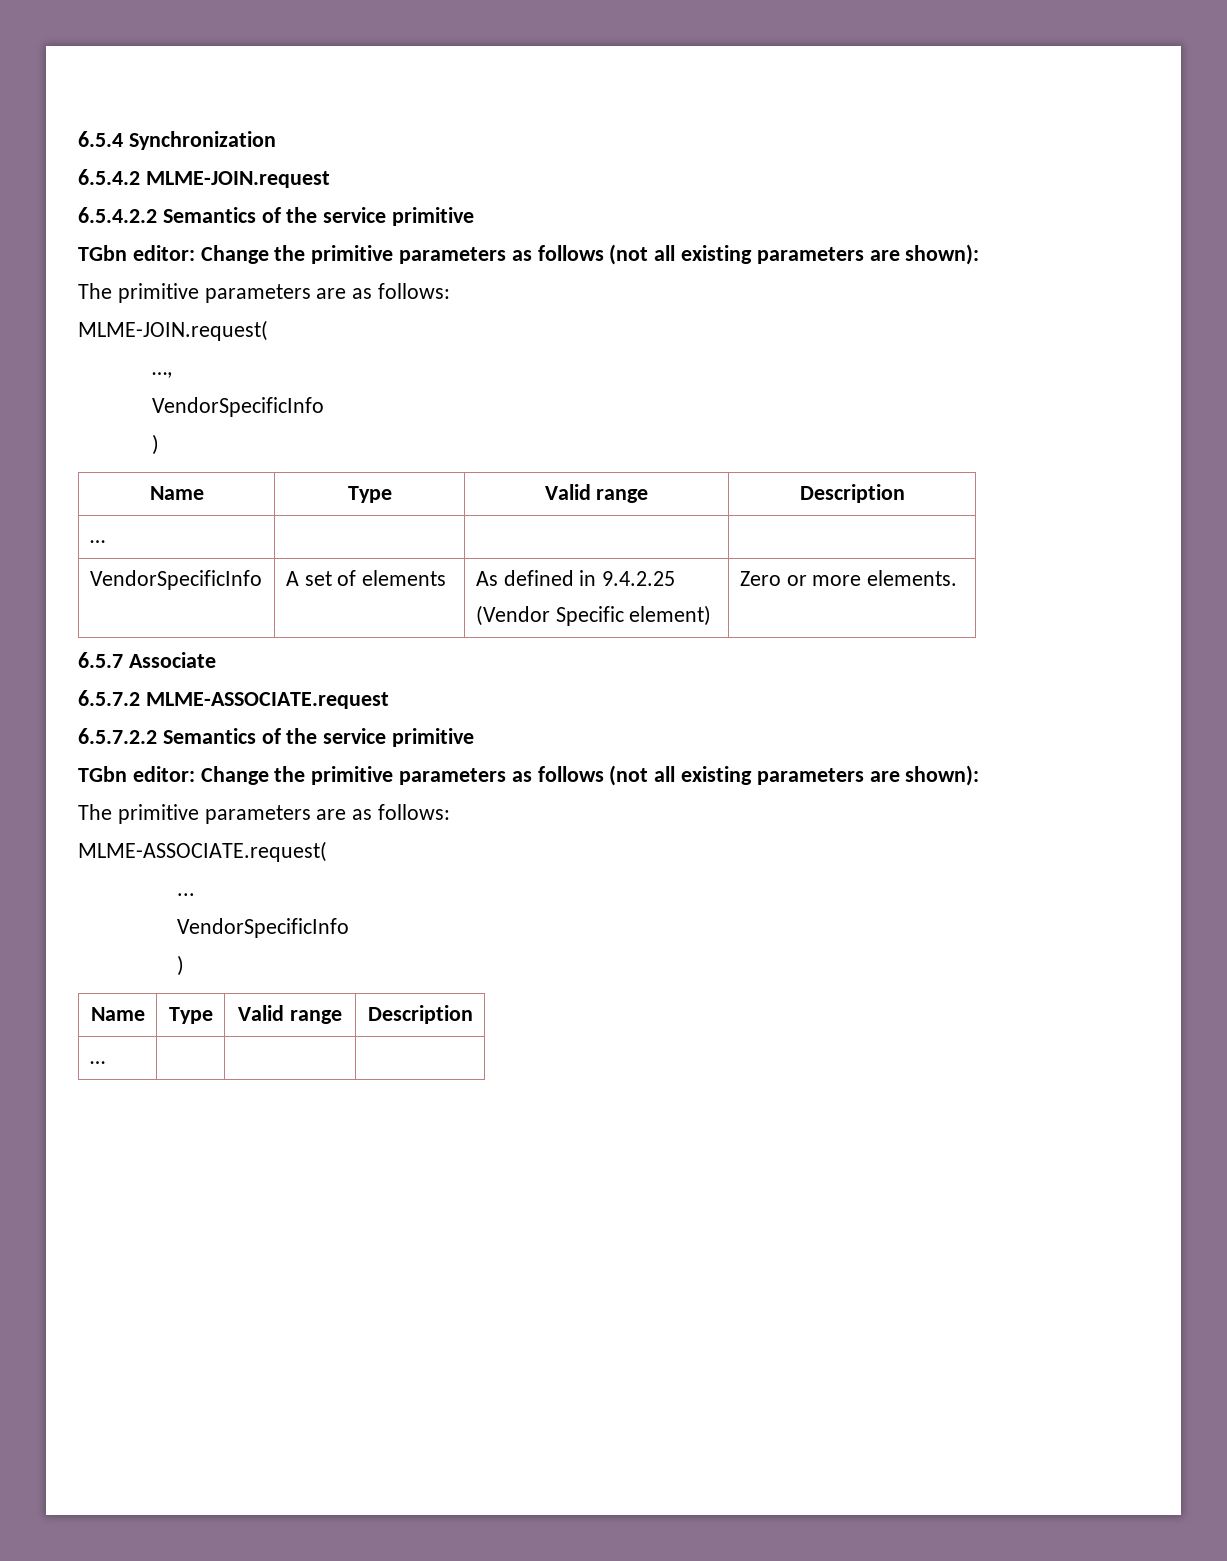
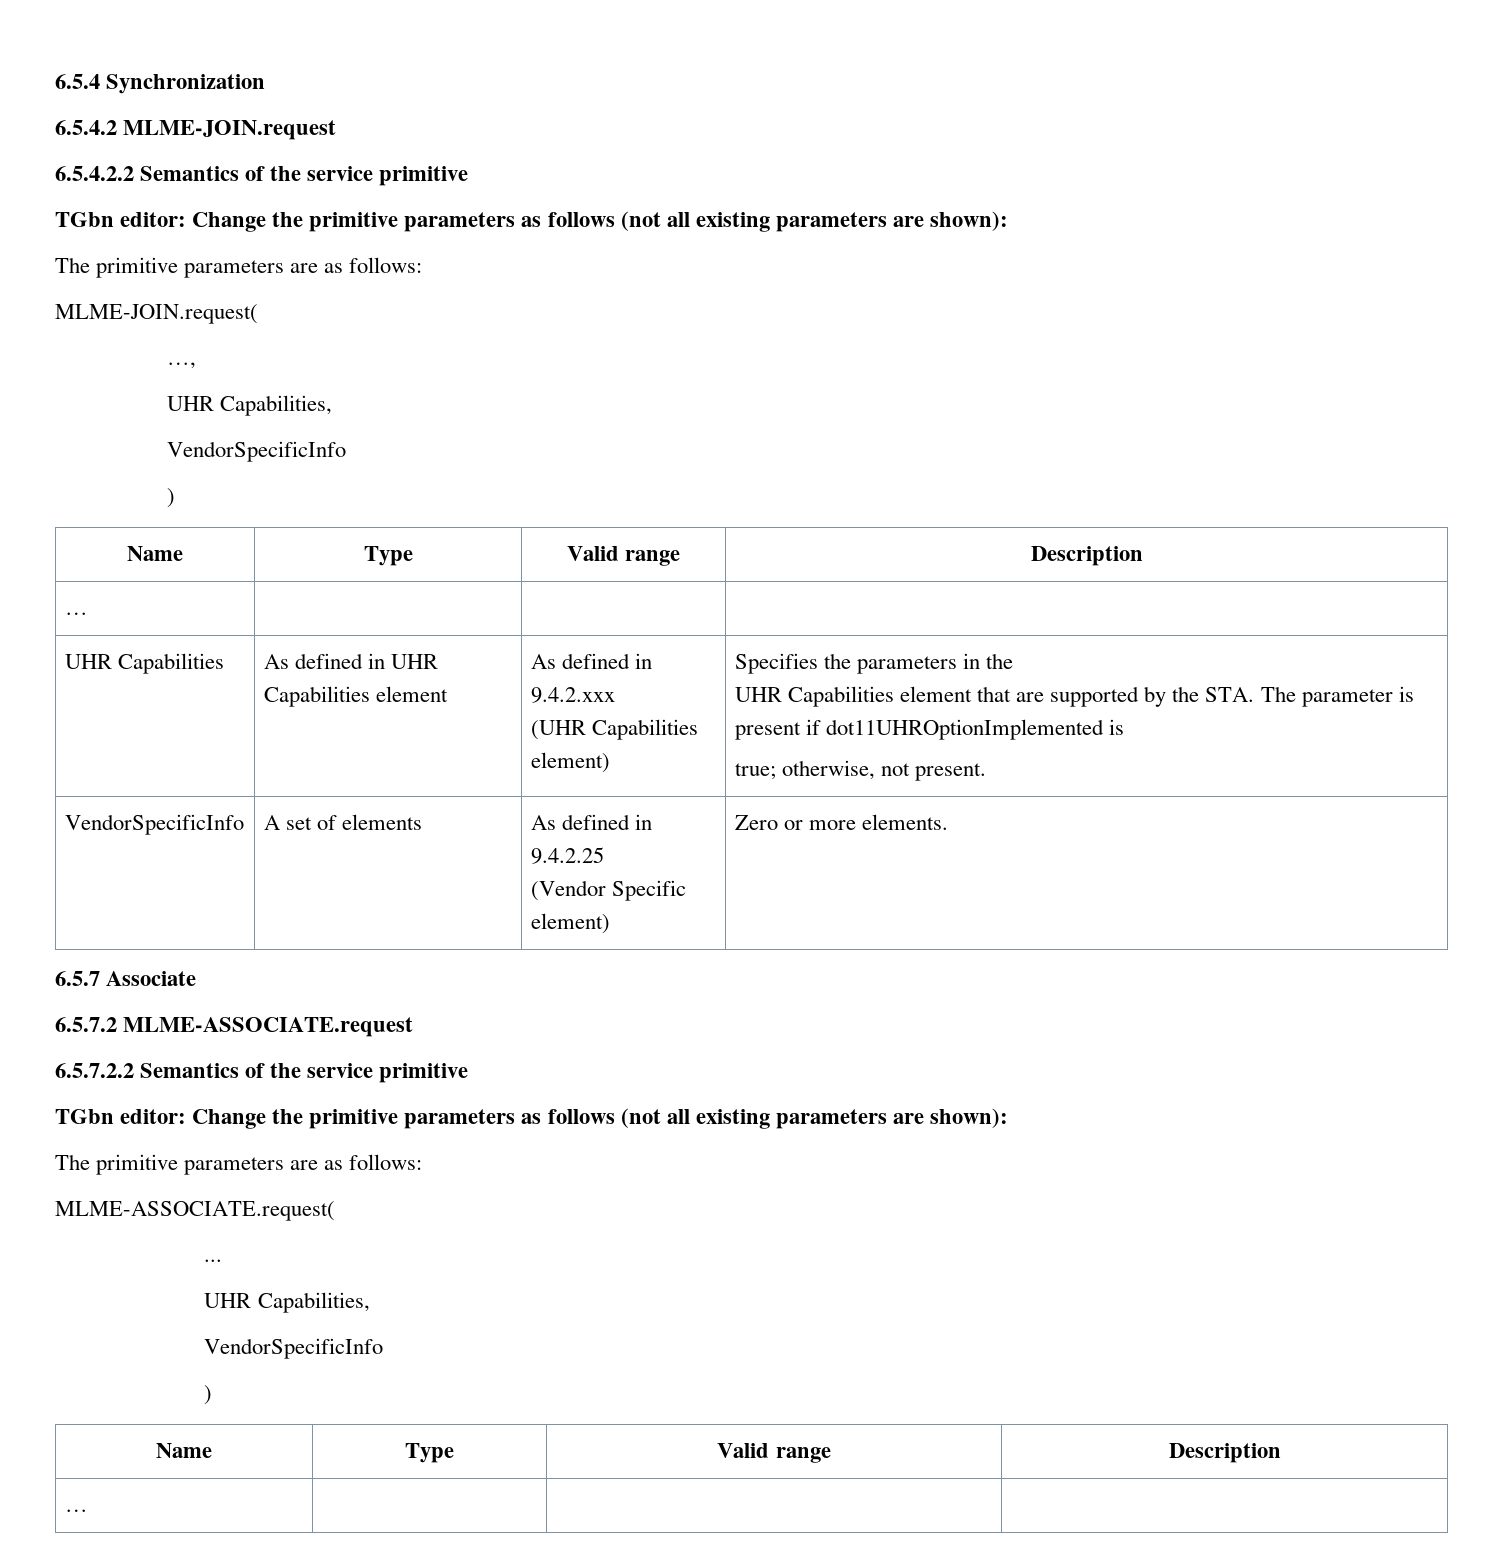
[151,397,324,417] [151,434,159,455] [149,486,204,500] [347,486,392,503] [544,484,649,503] [799,484,905,503] [89,540,105,543] // VendorSpecificInfo // ) // Name | Type | Valid range | Description // … | | | -> [167,395,333,416] [167,441,347,462] [167,488,176,508] [127,546,183,561] [363,546,413,566] [566,546,681,566] [1030,546,1143,566] [64,612,88,615] [64,653,224,674] [263,653,439,669] [263,686,448,707] [530,653,653,669] [530,687,615,703] [530,719,698,740] [530,752,610,773] [734,653,1014,674] [734,686,1414,707] [734,719,1125,740] [734,760,987,781] // UHR Capabilities, // VendorSpecificInfo // ) // Name | Type | Valid range | Description // … | | | // UHR Capabilities | As defined in UHR Capabilities element | As defined in 9.4.2.xxx // (UHR Capabilities element) | Specifies the parameters in the // UHR Capabilities element that are supported by the STA. The parameter is present if dot11UHROptionImplemented is // true; otherwise, not present.
(195, 894) none -> [204,1292,370,1313] // UHR Capabilities,

